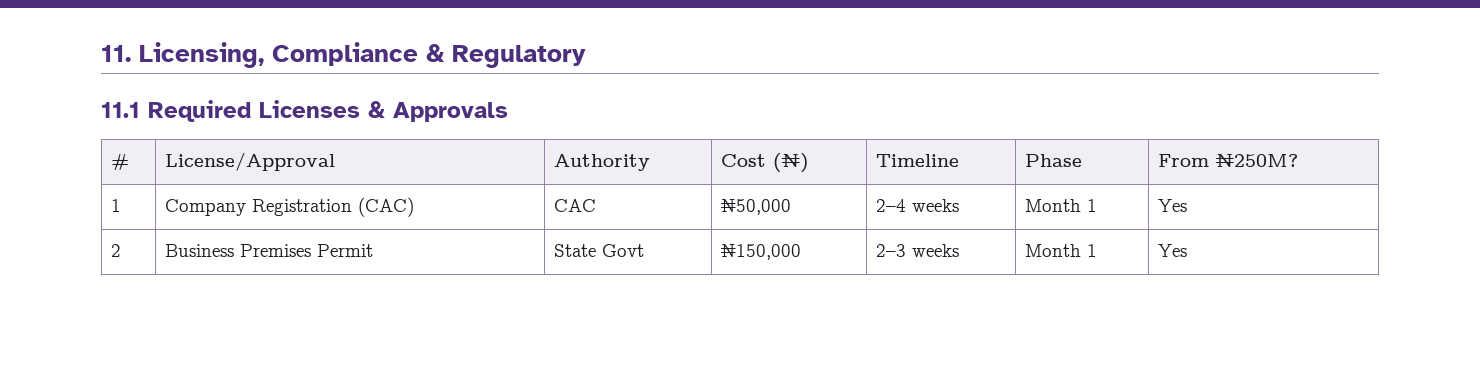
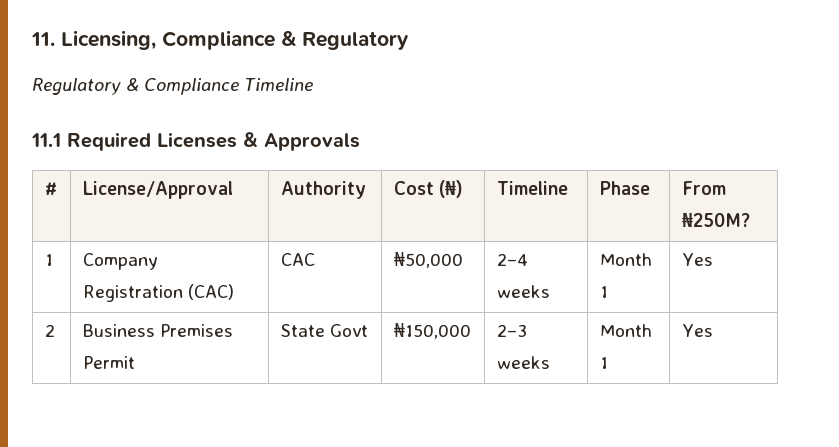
(586, 56) none -> [32,78,314,95] // Regulatory & Compliance Timeline

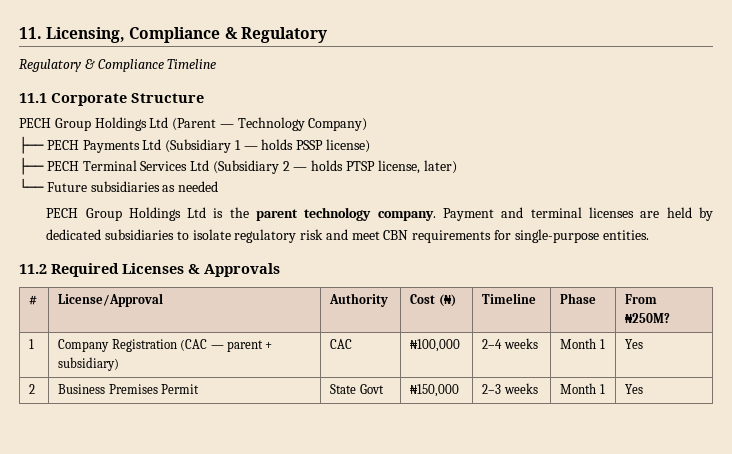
(61, 140) none -> [51,93,204,106] [19,117,368,131] [19,136,371,154] [19,157,457,175] [19,178,219,192] [46,207,713,221] [46,229,649,243] [19,264,47,274] Corporate Structure // PECH Group Holdings Ltd (Parent — Technology Company) // ├── PECH Payments Ltd (Subsidiary 1 — holds PSSP license) // ├── PECH Terminal Services Ltd (Subsidiary 2 — holds PTSP license, later) // └── Future subsidiaries as needed // PECH Group Holdings Ltd is the parent technology company. Payment and terminal licenses are held by dedicated subsidiaries to isolate regulatory risk and meet CBN requirements for single-purpose entities. // 11.2
[187,284,234,300] (CAC) -> [180,339,273,352] [58,357,120,371] (CAC — parent + subsidiary)
[393,252,463,268] ₦50,000 -> [410,339,461,352] ₦100,000

